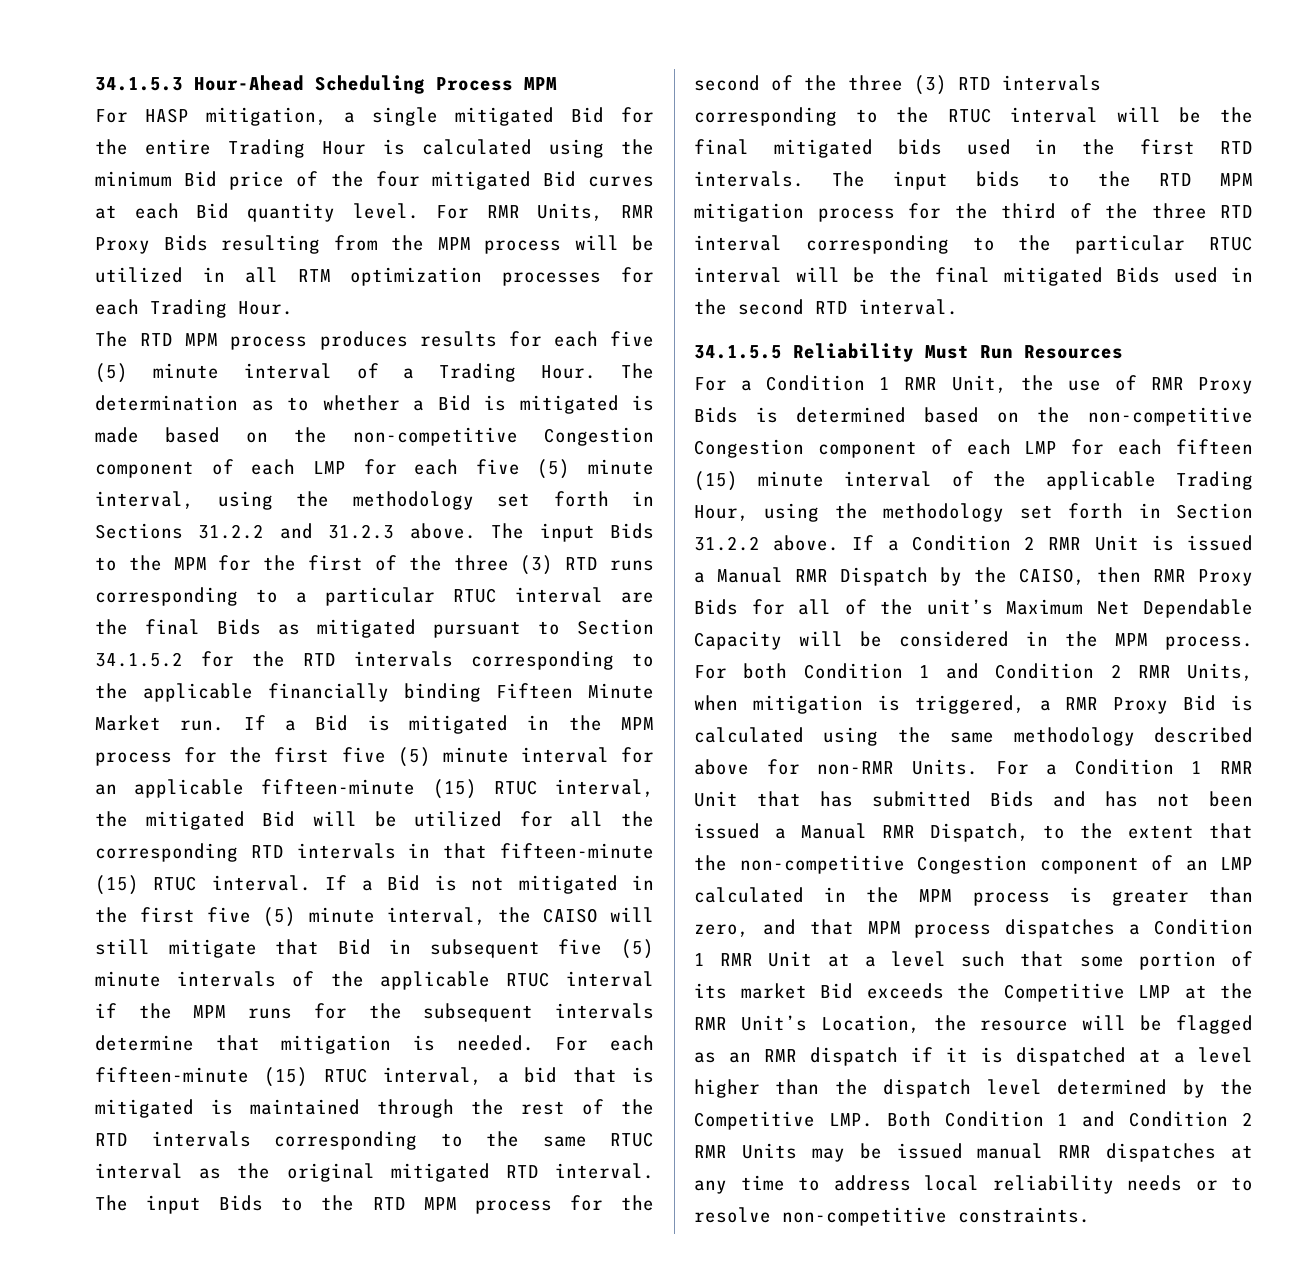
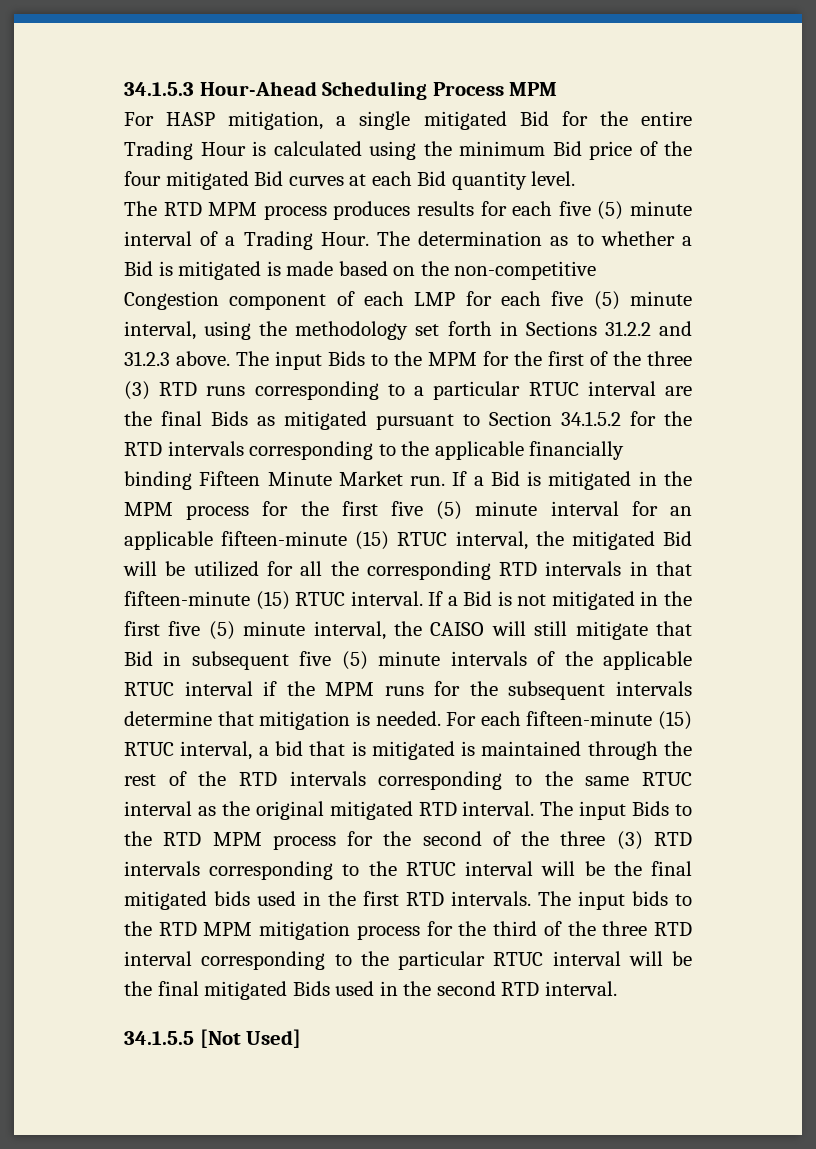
[436,203,654,221] [95,235,654,254] [95,267,654,286] [95,299,293,318] For RMR Units, RMR Proxy Bids resulting from the MPM process will be utilized in all RTM optimization processes for each Trading Hour. -> (576, 178) none
[793,343,1123,362] [694,375,1253,394] [694,407,1253,426] [694,439,1253,458] [694,471,1253,491] [694,503,1253,522] [694,535,1253,551] [694,567,1253,586] [694,599,1253,618] [694,631,1253,650] [694,663,1253,681] [694,695,1253,714] [694,727,1253,746] [694,759,1253,775] [694,791,1253,807] [694,823,1253,842] [694,855,1253,874] [694,887,1253,906] [694,919,1253,938] [694,951,1253,970] [694,983,1253,1002] [694,1015,1253,1034] [694,1047,1253,1066] [694,1079,1253,1098] [694,1111,1253,1130] [694,1143,1253,1162] [694,1175,1253,1194] [694,1207,1090,1226] Reliability Must Run Resources // For a Condition 1 RMR Unit, the use of RMR Proxy Bids is determined based on the non-competitive Congestion component of each LMP for each fifteen (15) minute interval of the applicable Trading Hour, using the methodology set forth in Section 31.2.2 above. If a Condition 2 RMR Unit is issued a Manual RMR Dispatch by the CAISO, then RMR Proxy Bids for all of the unit’s Maximum Net Dependable Capacity will be considered in the MPM process. For both Condition 1 and Condition 2 RMR Units, when mitigation is triggered, a RMR Proxy Bid is calculated using the same methodology described above for non-RMR Units. For a Condition 1 RMR Unit that has submitted Bids and has not been issued a Manual RMR Dispatch, to the extent that the non-competitive Congestion component of an LMP calculated in the MPM process is greater than zero, and that MPM process dispatches a Condition 1 RMR Unit at a level such that some portion of its market Bid exceeds the Competitive LMP at the RMR Unit’s Location, the resource will be flagged as an RMR dispatch if it is dispatched at a level higher than the dispatch level determined by the Competitive LMP. Both Condition 1 and Condition 2 RMR Units may be issued manual RMR dispatches at any time to address local reliability needs or to resolve non-competitive constraints. -> [199,1029,302,1048] [Not Used]

